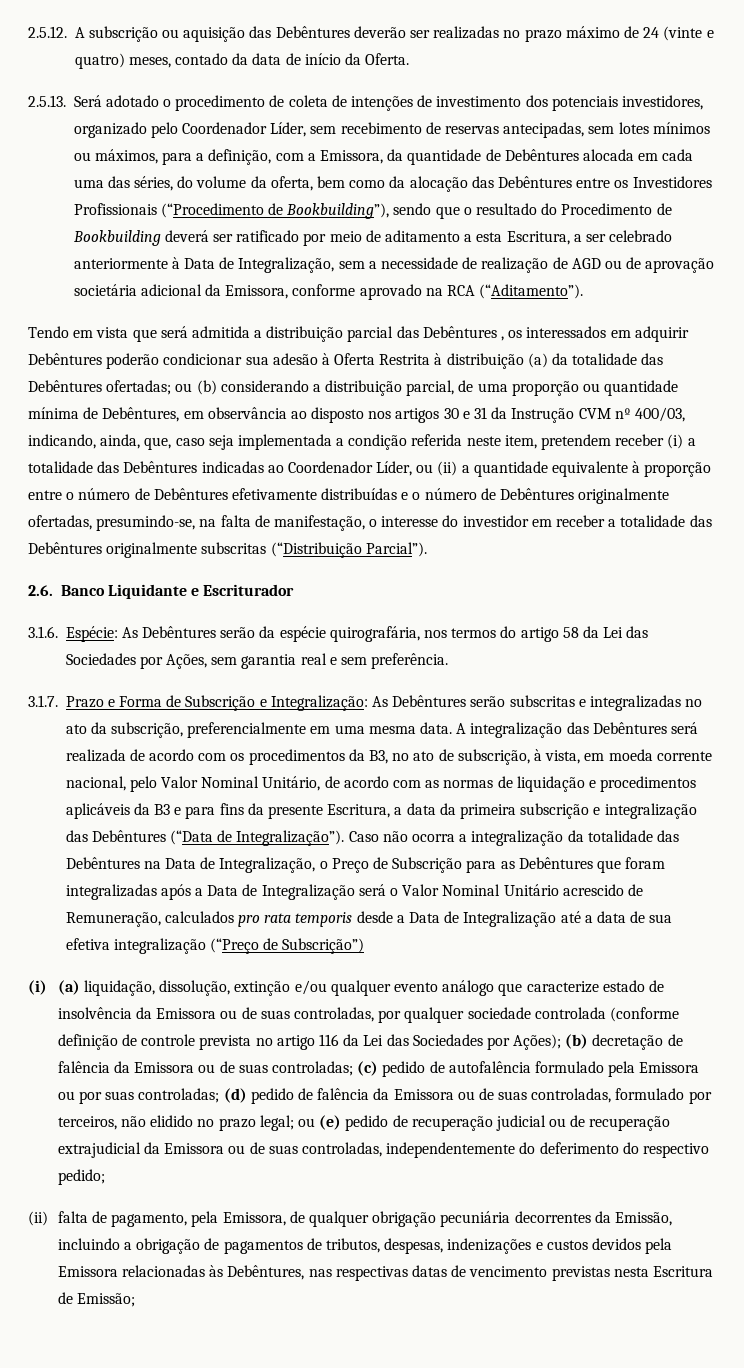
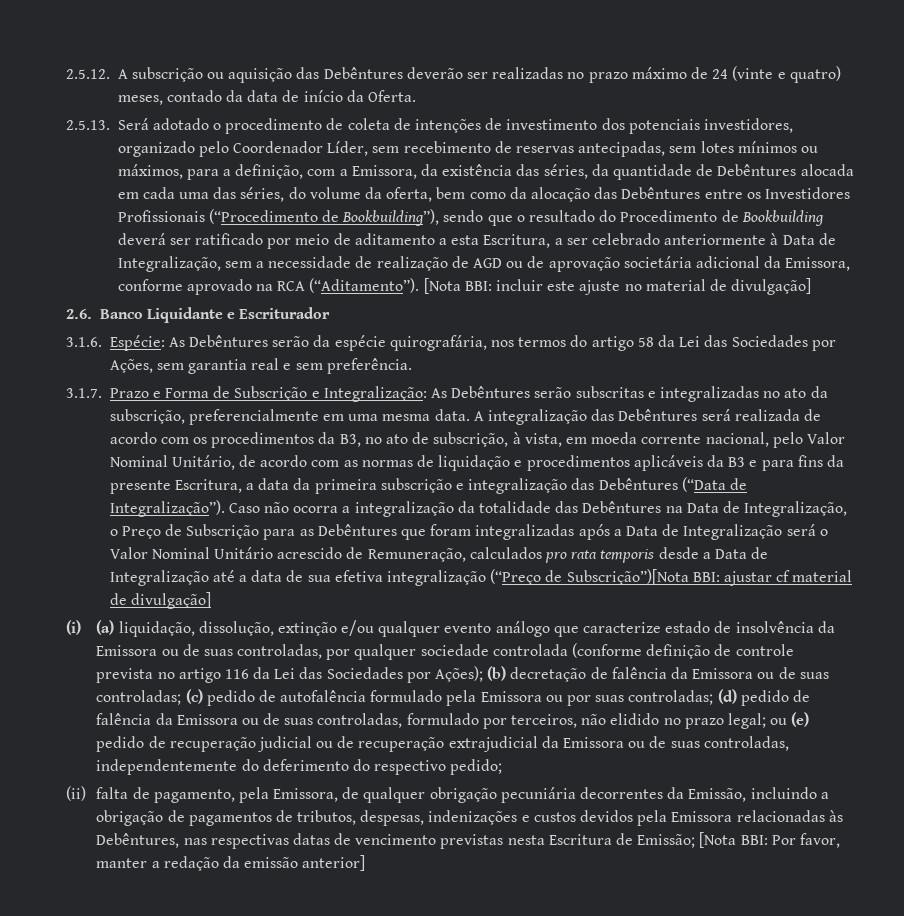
(404, 155) none -> [442,164,609,179] existência das séries, da
[28,326,689,342] [28,353,664,369] [28,380,679,396] [28,407,685,423] [28,434,696,450] [28,461,712,477] [28,488,670,504] [28,515,712,531] [28,542,427,558] // Tendo em vista que será admitida a distribuição parcial das Debêntures , os interessados em adquirir Debêntures poderão condicionar sua adesão à Oferta Restrita à distribuição (a) da totalidade das Debêntures ofertadas; ou (b) considerando a distribuição parcial, de uma proporção ou quantidade mínima de Debêntures, em observância ao disposto nos artigos 30 e 31 da Instrução CVM nº 400/03, indicando, ainda, que, caso seja implementada a condição referida neste item, pretendem receber (i) a totalidade das Debêntures indicadas ao Coordenador Líder, ou (ii) a quantidade equivalente à proporção entre o número de Debêntures efetivamente distribuídas e o número de Debêntures originalmente ofertadas, presumindo-se, na falta de manifestação, o interesse do investidor em receber a totalidade das Debêntures originalmente subscritas (“Distribuição Parcial”). -> [423,278,812,295] [Nota BBI: incluir este ajuste no material de divulgação]
[282,938,365,954] Subscrição”) -> [566,569,853,586] [109,592,211,609] Subscrição”)[Nota BBI: ajustar cf material de divulgação]
(136, 1300) none -> [699,832,840,848] [96,855,366,871] [Nota BBI: Por favor, manter a redação da emissão anterior]

